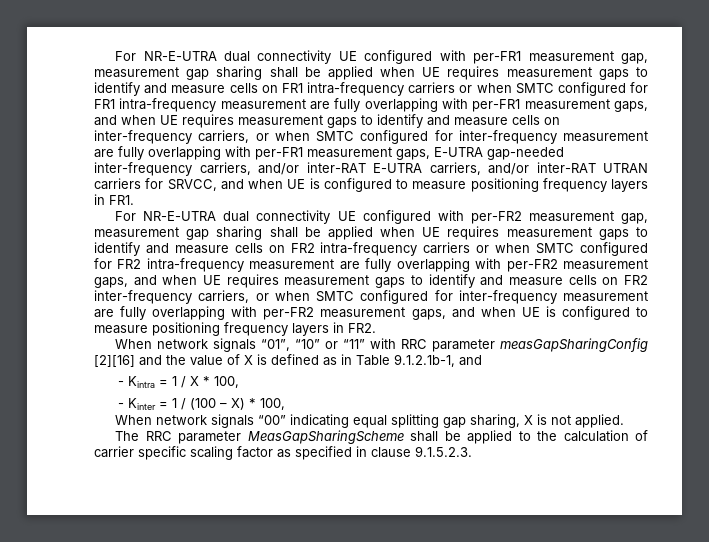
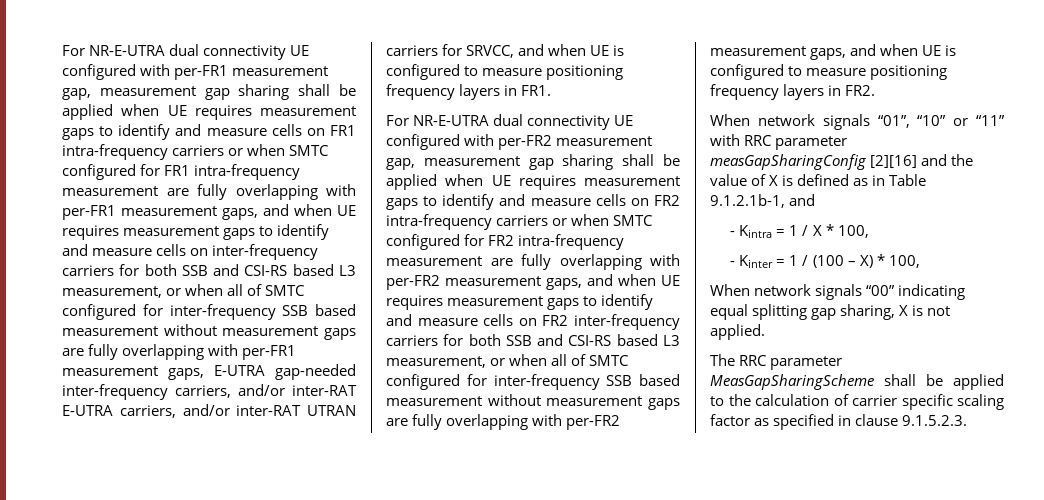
[198,130,648,144] carriers, or when SMTC configured for inter-frequency measurement -> [62,264,356,276] [62,284,306,298] [62,304,356,320] [62,324,357,340] carriers for both SSB and CSI-RS based L3 measurement, or when all of SMTC configured for inter-frequency SSB based measurement without measurement gaps
[198,290,648,304] carriers, or when SMTC configured for inter-frequency measurement -> [386,334,680,346] [386,354,630,368] [386,374,680,390] [386,394,680,410] carriers for both SSB and CSI-RS based L3 measurement, or when all of SMTC configured for inter-frequency SSB based measurement without measurement gaps

